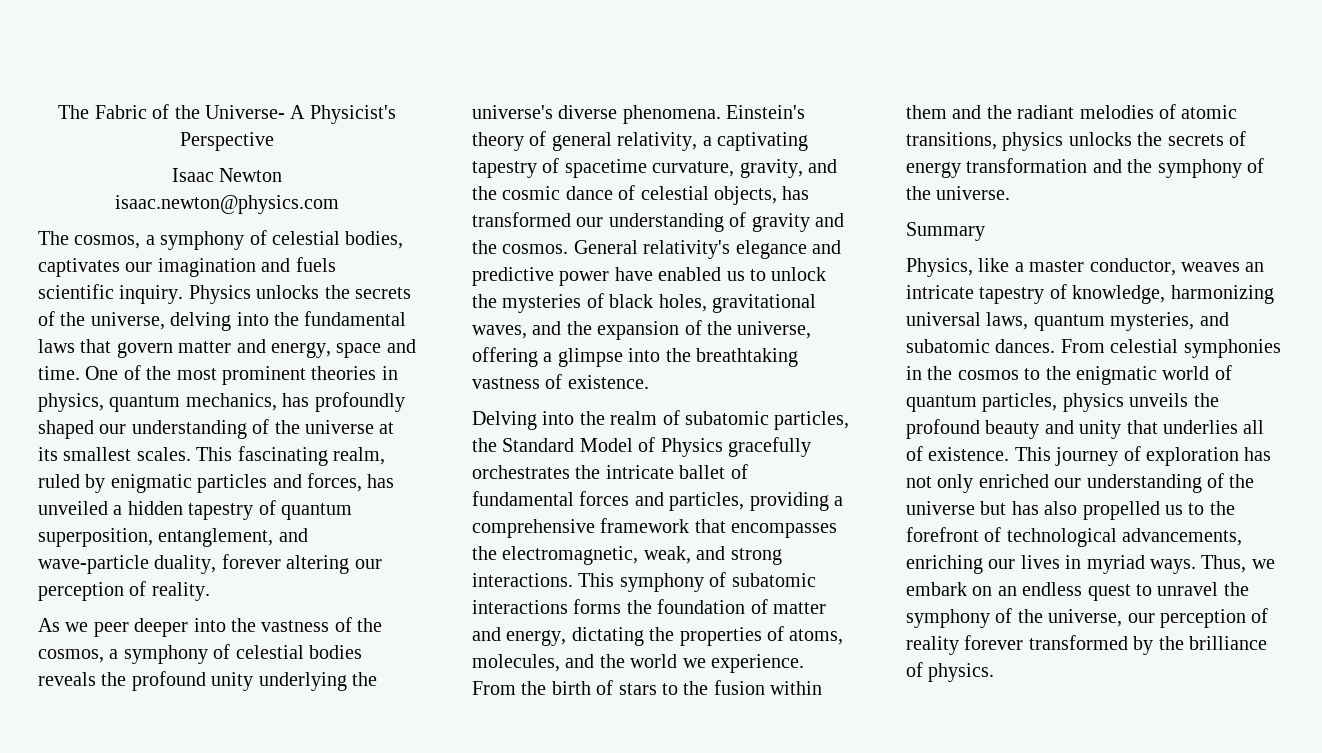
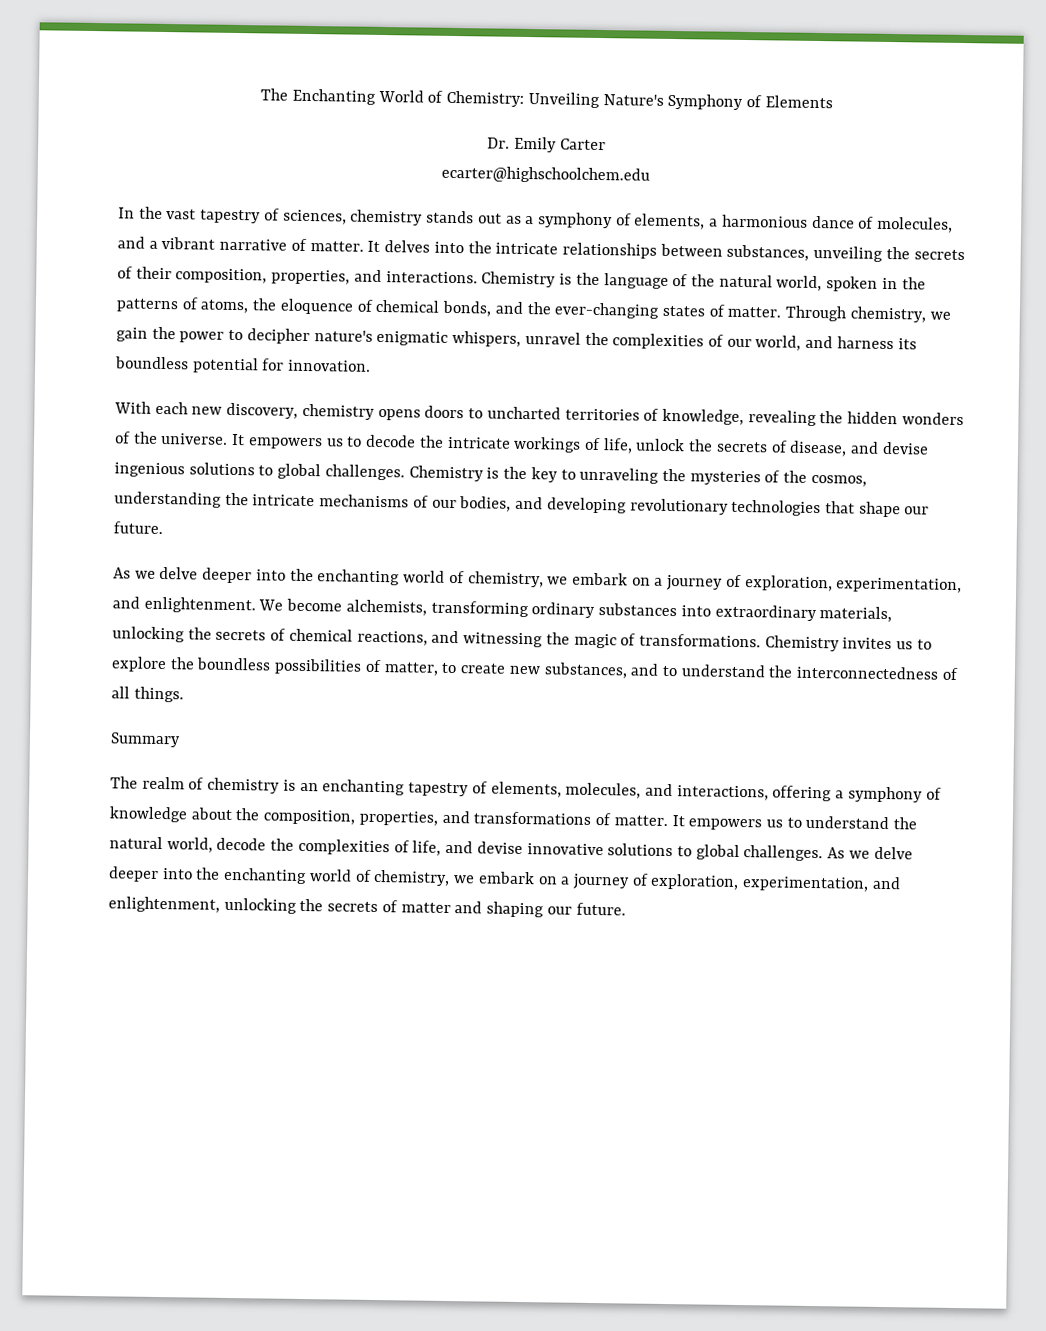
[58,104,396,124] [180,132,274,151] [171,168,283,182] [115,195,339,214] [38,230,404,250] [38,257,336,277] [38,284,411,304] [38,311,407,331] [38,339,416,358] [38,365,398,385] [38,392,405,412] [38,419,395,439] [38,446,385,466] [38,473,395,493] [38,500,352,520] [38,528,308,547] [38,554,382,574] [38,581,210,601] [38,617,383,637] [38,644,362,664] [38,671,377,691] [472,105,806,124] [472,131,808,151] [472,158,837,178] [472,185,810,205] [472,212,844,232] [472,240,841,259] [472,267,827,286] [472,293,816,313] [472,320,812,340] [472,347,798,367] [472,374,649,389] [472,410,850,430] [472,437,811,457] [472,464,748,479] [472,491,843,511] [472,518,838,538] [472,546,782,565] [472,572,816,592] [472,599,826,614] [472,626,844,646] [472,654,804,673] [472,680,823,695] [906,104,1238,119] [906,131,1246,151] [906,158,1264,178] [906,186,1011,200] [906,222,985,241] [906,258,1265,277] [906,284,1274,304] [906,312,1229,331] [906,339,1281,358] [906,365,1232,385] [906,393,1219,412] [906,419,1265,439] [906,446,1272,466] [906,473,1255,493] [906,501,1235,520] [906,527,1243,547] [906,555,1275,574] [906,582,1249,601] [906,608,1269,628] [906,635,1267,655] [906,662,995,682] The Fabric of the Universe- A Physicist's Perspective // Isaac Newton // isaac.newton@physics.com // The cosmos, a symphony of celestial bodies, captivates our imagination and fuels scientific inquiry. Physics unlocks the secrets of the universe, delving into the fundamental laws that govern matter and energy, space and time. One of the most prominent theories in physics, quantum mechanics, has profoundly shaped our understanding of the universe at its smallest scales. This fascinating realm, ruled by enigmatic particles and forces, has unveiled a hidden tapestry of quantum superposition, entanglement, and wave-particle duality, forever altering our perception of reality. // As we peer deeper into the vastness of the cosmos, a symphony of celestial bodies reveals the profound unity underlying the universe's diverse phenomena. Einstein's theory of general relativity, a captivating tapestry of spacetime curvature, gravity, and the cosmic dance of celestial objects, has transformed our understanding of gravity and the cosmos. General relativity's elegance and predictive power have enabled us to unlock the mysteries of black holes, gravitational waves, and the expansion of the universe, offering a glimpse into the breathtaking vastness of existence. // Delving into the realm of subatomic particles, the Standard Model of Physics gracefully orchestrates the intricate ballet of fundamental forces and particles, providing a comprehensive framework that encompasses the electromagnetic, weak, and strong interactions. This symphony of subatomic interactions forms the foundation of matter and energy, dictating the properties of atoms, molecules, and the world we experience. From the birth of stars to the fusion within them and the radiant melodies of atomic transitions, physics unlocks the secrets of energy transformation and the symphony of the universe. // Summary // Physics, like a master conductor, weaves an intricate tapestry of knowledge, harmonizing universal laws, quantum mysteries, and subatomic dances. From celestial symphonies in the cosmos to the enigmatic world of quantum particles, physics unveils the profound beauty and unity that underlies all of existence. This journey of exploration has not only enriched our understanding of the universe but has also propelled us to the forefront of technological advancements, enriching our lives in myriad ways. Thus, we embark on an endless quest to unravel the symphony of the universe, our perception of reality forever transformed by the brilliance of physics. -> [260,88,833,110] [487,136,606,153] [441,165,650,184] [118,206,954,233] [117,236,965,262] [117,266,926,292] [116,297,951,323] [116,326,917,351] [115,356,372,374] [114,401,964,427] [115,431,929,457] [114,462,867,487] [114,491,930,518] [113,521,163,535] [113,566,963,594] [112,596,893,623] [112,626,932,652] [111,656,959,680] [111,686,184,703] [110,732,181,748] [110,776,942,803] [109,806,918,831] [109,836,913,862] [108,866,901,892] [108,896,626,918] The Enchanting World of Chemistry: Unveiling Nature's Symphony of Elements // Dr. Emily Carter // ecarter@highschoolchem.edu // In the vast tapestry of sciences, chemistry stands out as a symphony of elements, a harmonious dance of molecules, and a vibrant narrative of matter. It delves into the intricate relationships between substances, unveiling the secrets of their composition, properties, and interactions. Chemistry is the language of the natural world, spoken in the patterns of atoms, the eloquence of chemical bonds, and the ever-changing states of matter. Through chemistry, we gain the power to decipher nature's enigmatic whispers, unravel the complexities of our world, and harness its boundless potential for innovation. // With each new discovery, chemistry opens doors to uncharted territories of knowledge, revealing the hidden wonders of the universe. It empowers us to decode the intricate workings of life, unlock the secrets of disease, and devise ingenious solutions to global challenges. Chemistry is the key to unraveling the mysteries of the cosmos, understanding the intricate mechanisms of our bodies, and developing revolutionary technologies that shape our future. // As we delve deeper into the enchanting world of chemistry, we embark on a journey of exploration, experimentation, and enlightenment. We become alchemists, transforming ordinary substances into extraordinary materials, unlocking the secrets of chemical reactions, and witnessing the magic of transformations. Chemistry invites us to explore the boundless possibilities of matter, to create new substances, and to understand the interconnectedness of all things. // Summary // The realm of chemistry is an enchanting tapestry of elements, molecules, and interactions, offering a symphony of knowledge about the composition, properties, and transformations of matter. It empowers us to understand the natural world, decode the complexities of life, and devise innovative solutions to global challenges. As we delve deeper into the enchanting world of chemistry, we embark on a journey of exploration, experimentation, and enlightenment, unlocking the secrets of matter and shaping our future.

